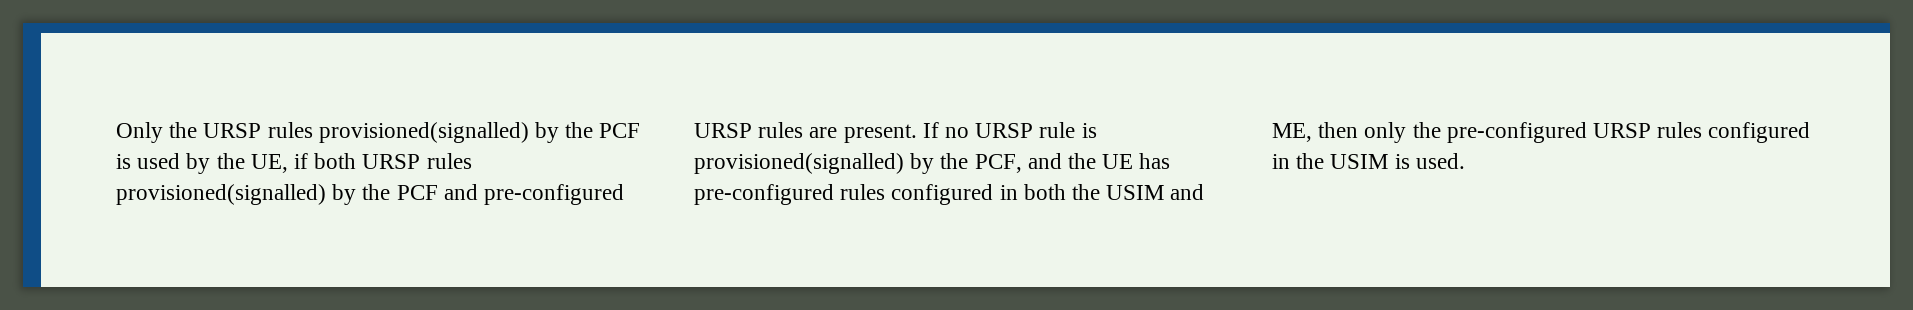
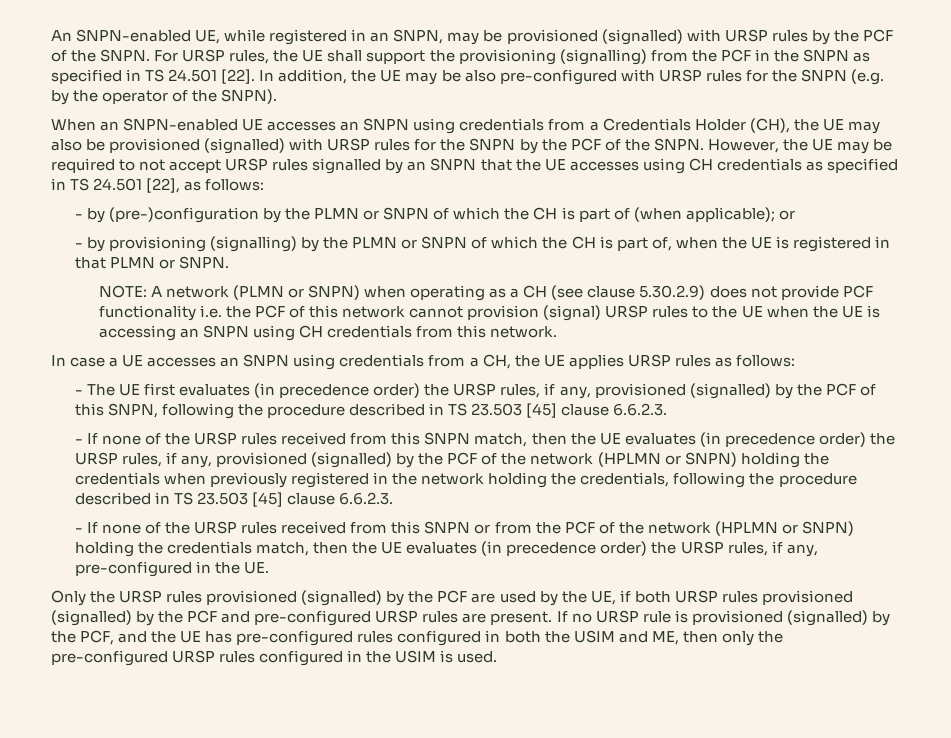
(116, 132) none -> [51,29,893,45] [51,49,870,65] [51,69,884,85] [51,89,278,105] [51,118,880,134] [51,138,892,154] [51,158,898,174] [51,178,265,193] [74,207,795,223] [74,236,890,252] [74,256,230,269] [98,285,873,301] [98,305,880,321] [98,325,558,341] [51,354,795,370] [74,383,876,399] [74,403,668,419] [74,432,895,447] [74,452,829,468] [74,472,857,488] [74,492,394,507] [74,521,854,536] [74,541,818,557] [74,561,270,577] An SNPN-enabled UE, while registered in an SNPN, may be provisioned (signalled) with URSP rules by the PCF of the SNPN. For URSP rules, the UE shall support the provisioning (signalling) from the PCF in the SNPN as specified in TS 24.501 [22]. In addition, the UE may be also pre-configured with URSP rules for the SNPN (e.g. by the operator of the SNPN). // When an SNPN-enabled UE accesses an SNPN using credentials from a Credentials Holder (CH), the UE may also be provisioned (signalled) with URSP rules for the SNPN by the PCF of the SNPN. However, the UE may be required to not accept URSP rules signalled by an SNPN that the UE accesses using CH credentials as specified in TS 24.501 [22], as follows: // - by (pre-)configuration by the PLMN or SNPN of which the CH is part of (when applicable); or // - by provisioning (signalling) by the PLMN or SNPN of which the CH is part of, when the UE is registered in that PLMN or SNPN. // NOTE: A network (PLMN or SNPN) when operating as a CH (see clause 5.30.2.9) does not provide PCF functionality i.e. the PCF of this network cannot provision (signal) URSP rules to the UE when the UE is accessing an SNPN using CH credentials from this network. // In case a UE accesses an SNPN using credentials from a CH, the UE applies URSP rules as follows: // - The UE first evaluates (in precedence order) the URSP rules, if any, provisioned (signalled) by the PCF of this SNPN, following the procedure described in TS 23.503 [45] clause 6.6.2.3. // - If none of the URSP rules received from this SNPN match, then the UE evaluates (in precedence order) the URSP rules, if any, provisioned (signalled) by the PCF of the network (HPLMN or SNPN) holding the credentials when previously registered in the network holding the credentials, following the procedure described in TS 23.503 [45] clause 6.6.2.3. // - If none of the URSP rules received from this SNPN or from the PCF of the network (HPLMN or SNPN) holding the credentials match, then the UE evaluates (in precedence order) the URSP rules, if any, pre-configured in the UE. //
[318,122,641,143] [116,154,131,169] provisioned(signalled) by the PCF is -> [206,590,496,606] provisioned (signalled) by the PCF are
[116,184,326,205] provisioned(signalled) -> [761,590,853,605] [51,610,132,626] provisioned (signalled)
[694,153,904,174] provisioned(signalled) -> [691,610,868,626] provisioned (signalled)

